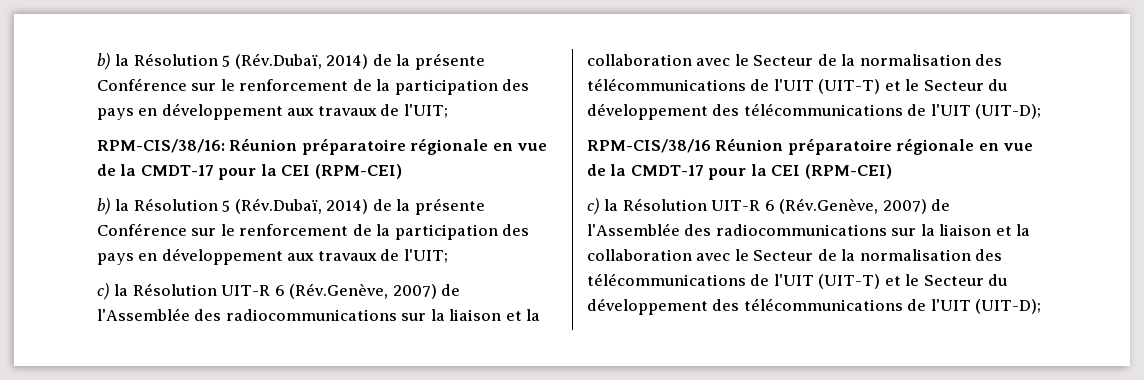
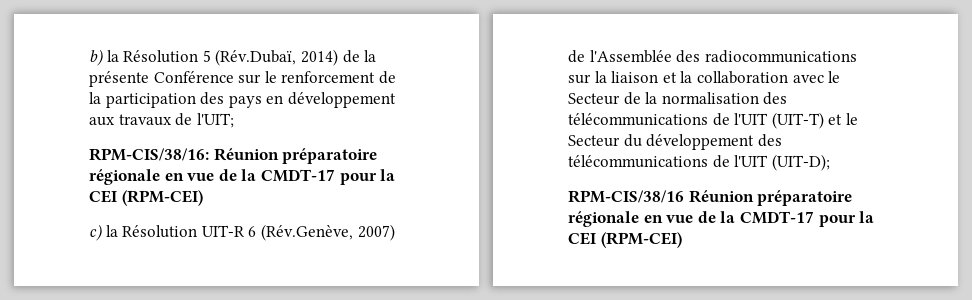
[97,198,485,215] [97,223,530,240] [97,248,448,265] // b) la Résolution 5 (Rév.Dubaï, 2014) de la présente Conférence sur le renforcement de la participation des pays en développement aux travaux de l'UIT; -> (203, 198) none
[587,198,951,215] [587,223,1031,236] [587,249,1003,261] [587,273,1008,289] [587,298,1042,315] // c) la Résolution UIT-R 6 (Rév.Genève, 2007) de l'Assemblée des radiocommunications sur la liaison et la collaboration avec le Secteur de la normalisation des télécommunications de l'UIT (UIT-T) et le Secteur du développement des télécommunications de l'UIT (UIT-D); -> (682, 240) none

